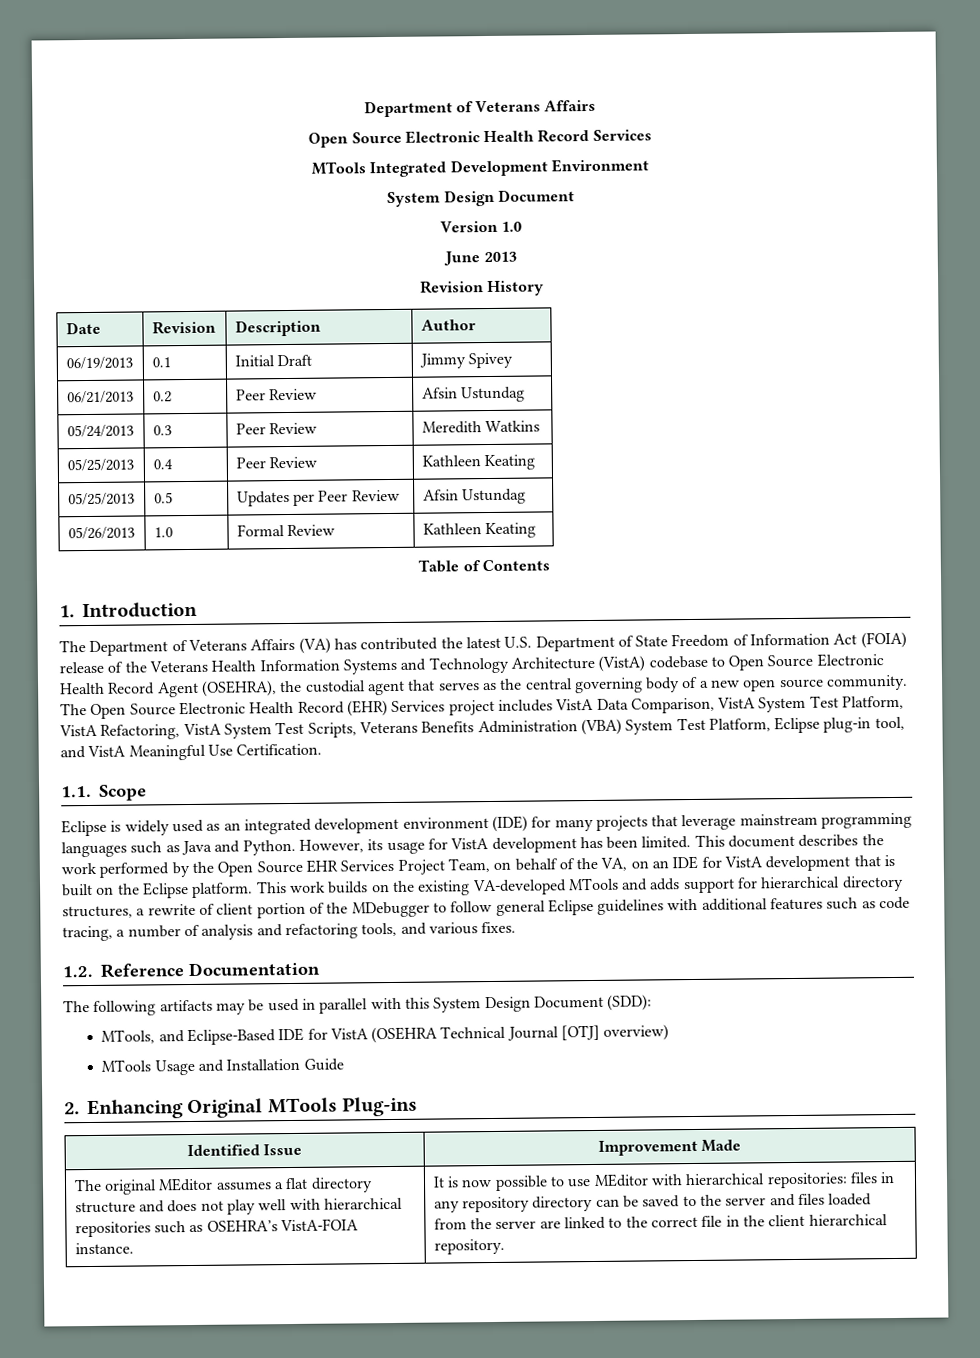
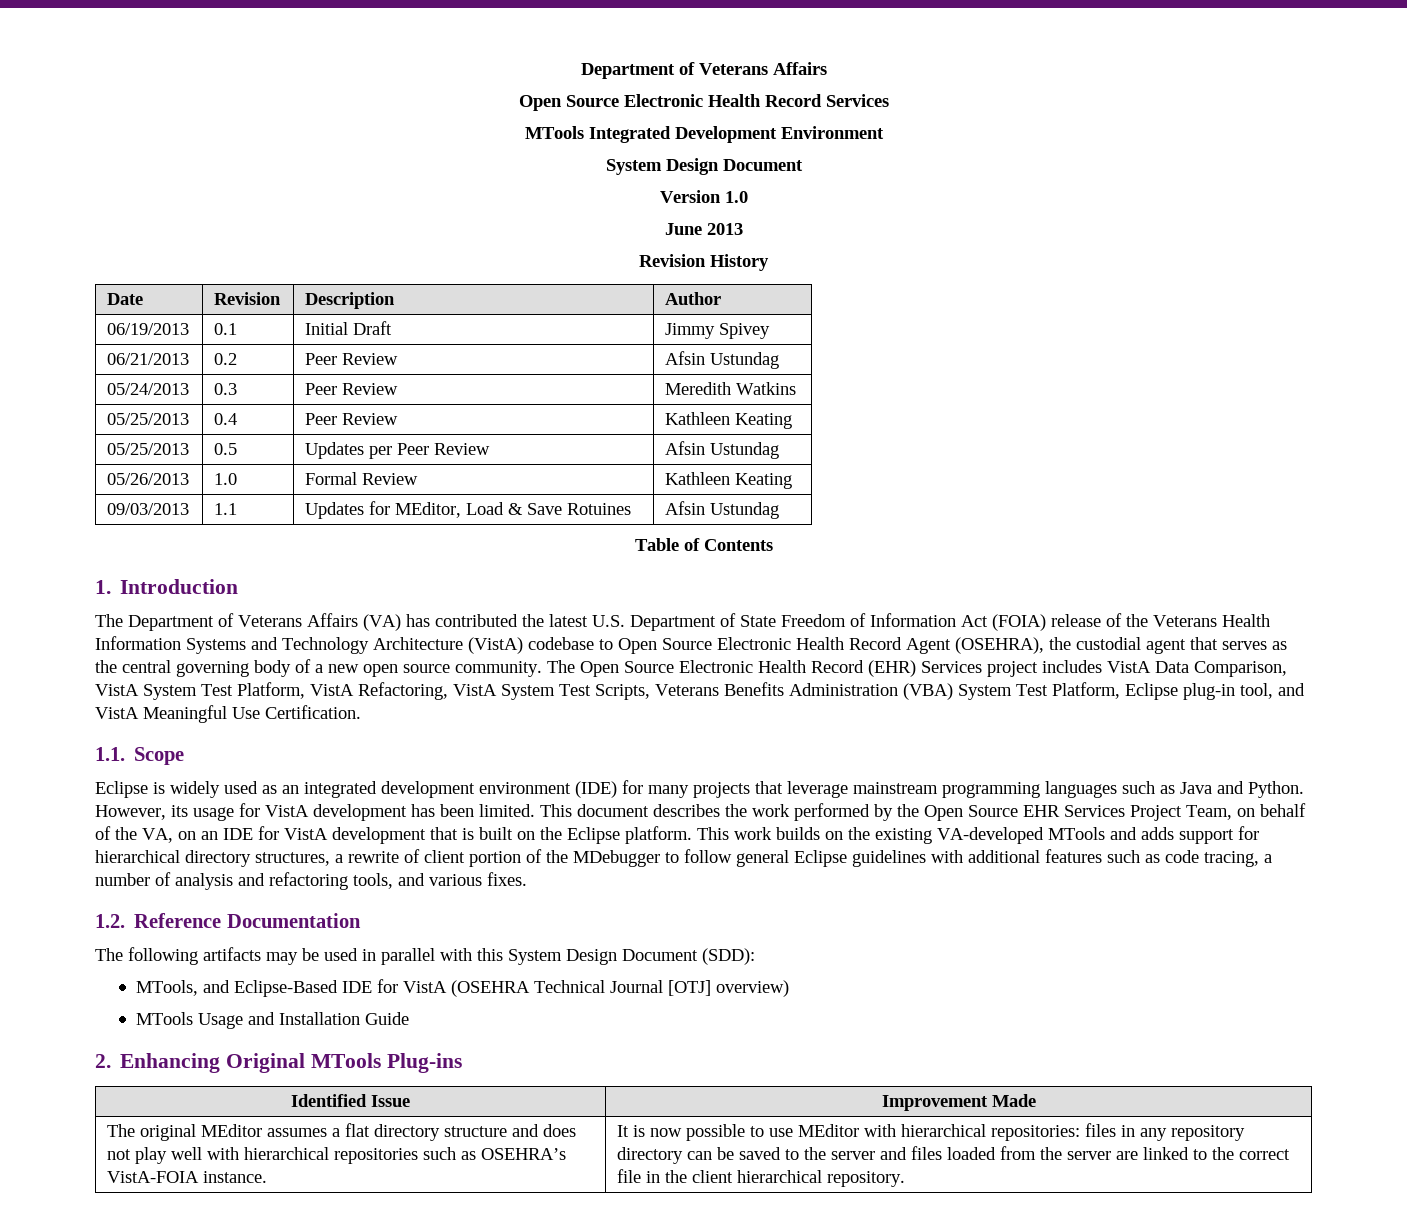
(537, 530) none -> [107,503,190,515] [214,503,238,515] [305,501,632,519] [665,501,780,519] // 09/03/2013 | 1.1 | Updates for MEditor, Load & Save Rotuines | Afsin Ustundag

